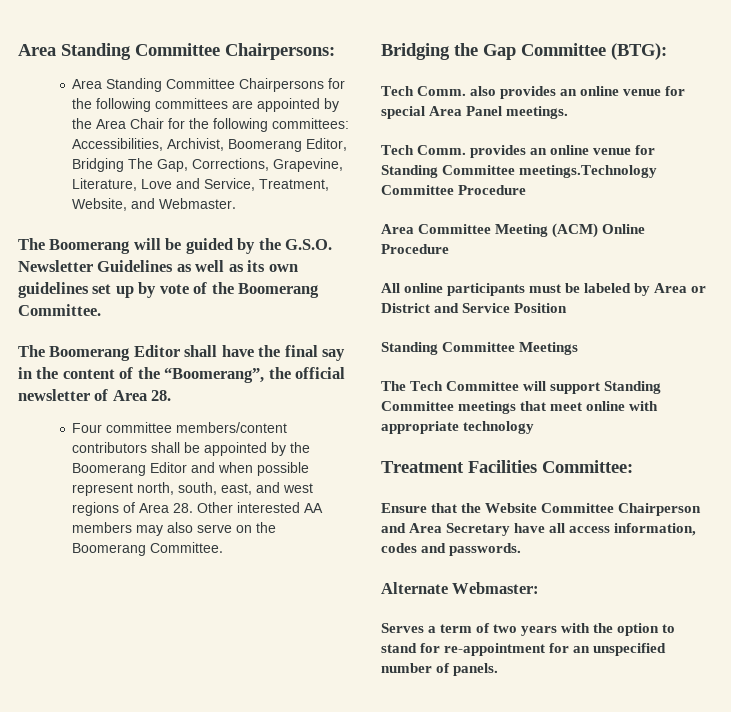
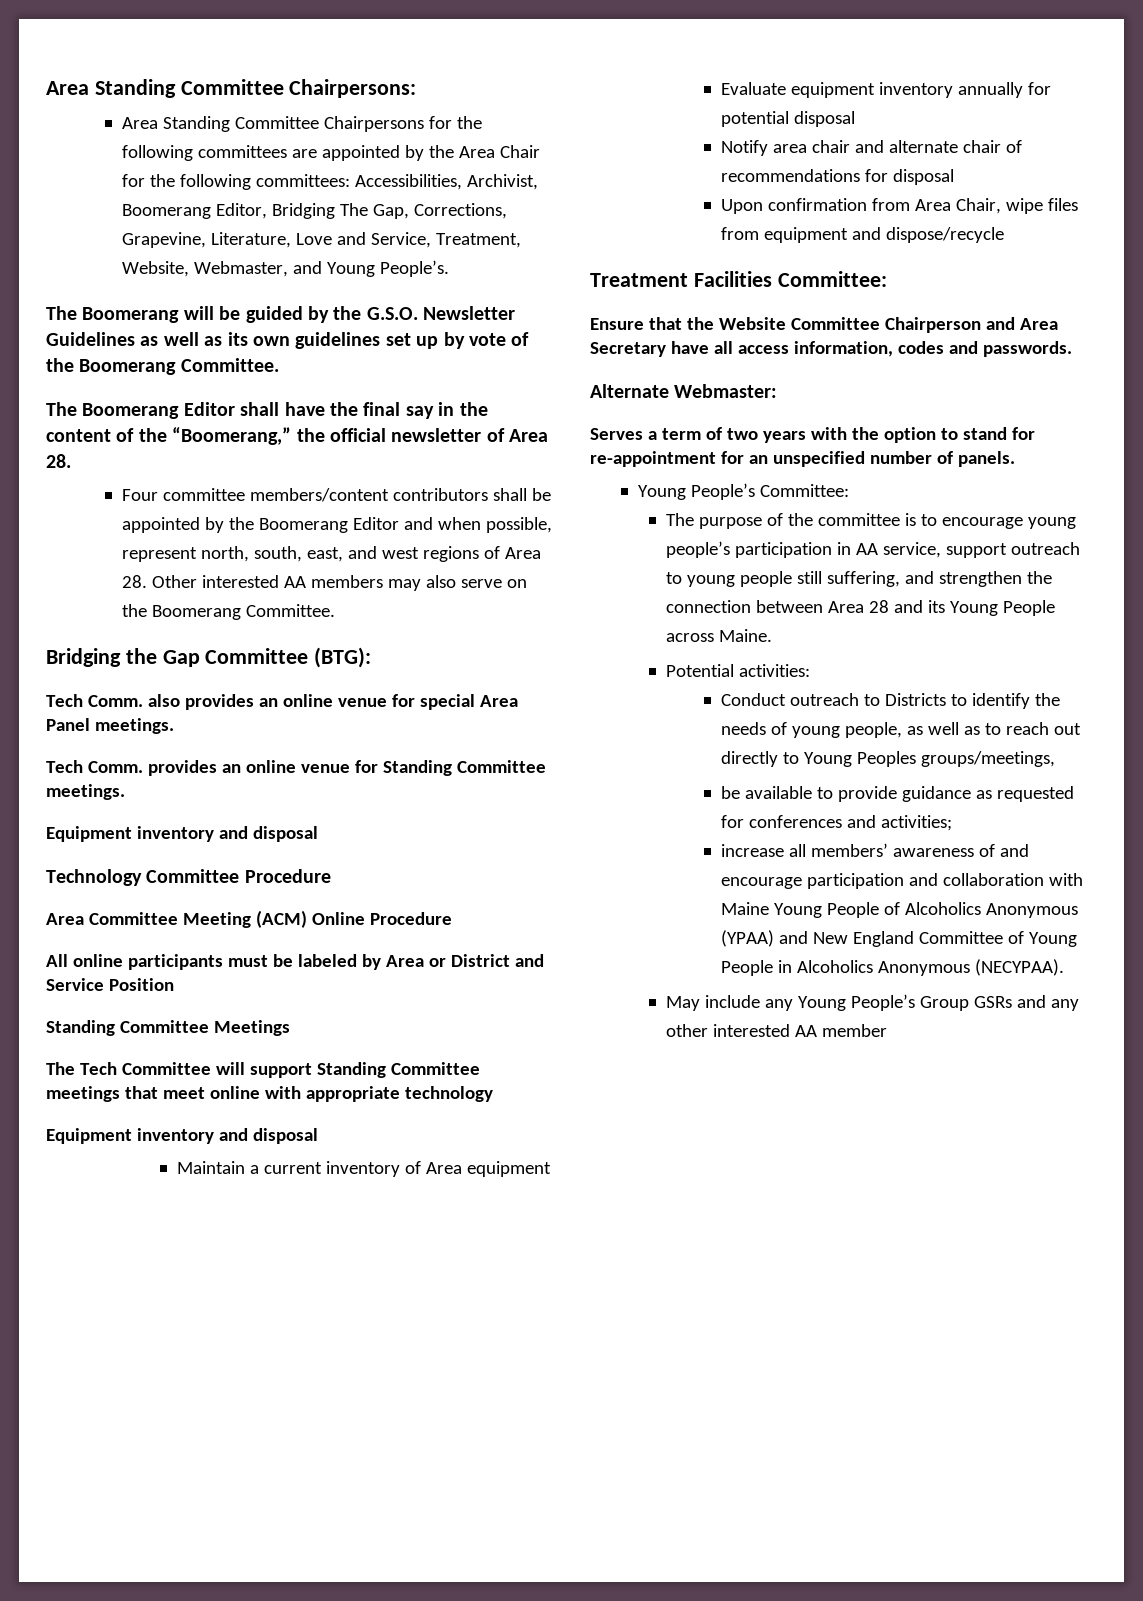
[131,198,237,209] and Webmaster. -> [193,260,449,277] Webmaster, and Young People’s.
[164,367,265,383] “Boomerang”, -> [172,427,292,445] “Boomerang,”
[257,462,310,476] possible -> [485,517,552,533] possible,
[519,165,658,178] meetings.Technology -> [46,784,125,800] [46,826,318,842] [46,869,142,886] meetings. // Equipment inventory and disposal // Technology
(535, 427) none -> [46,1128,318,1144] [176,1161,551,1177] [720,82,1051,98] [720,111,855,127] [720,140,1022,156] [720,169,954,185] [720,198,1078,214] [720,227,1004,243] // Equipment inventory and disposal // Maintain a current inventory of Area equipment // Evaluate equipment inventory annually for potential disposal // Notify area chair and alternate chair of recommendations for disposal // Upon confirmation from Area Chair, wipe files from equipment and dispose/recycle
(499, 669) none -> [637,483,849,500] [665,513,1076,529] [665,541,1080,558] [665,571,1052,587] [665,600,1055,616] [665,629,772,642] [665,664,810,677] [720,693,1060,709] [720,722,1081,738] [720,751,1055,767] [720,786,1074,802] [720,815,952,831] [720,843,1029,857] [720,873,1083,889] [720,902,1078,918] [720,930,1077,947] [720,959,1064,976] [665,994,1079,1011] [665,1024,887,1037] // Young People’s Committee: // The purpose of the committee is to encourage young people’s participation in AA service, support outreach to young people still suffering, and strengthen the connection between Area 28 and its Young People across Maine. // Potential activities: // Conduct outreach to Districts to identify the needs of young people, as well as to reach out directly to Young Peoples groups/meetings, // be available to provide guidance as requested for conferences and activities; // increase all members’ awareness of and encourage participation and collaboration with Maine Young People of Alcoholics Anonymous (YPAA) and New England Committee of Young People in Alcoholics Anonymous (NECYPAA). // May include any Young People’s Group GSRs and any other interested AA member

